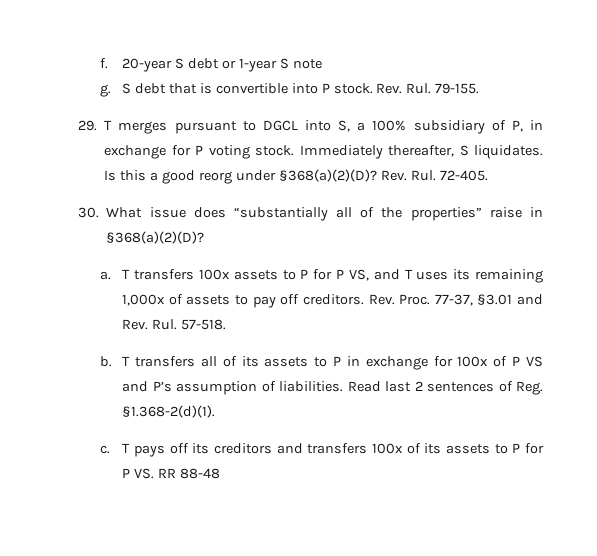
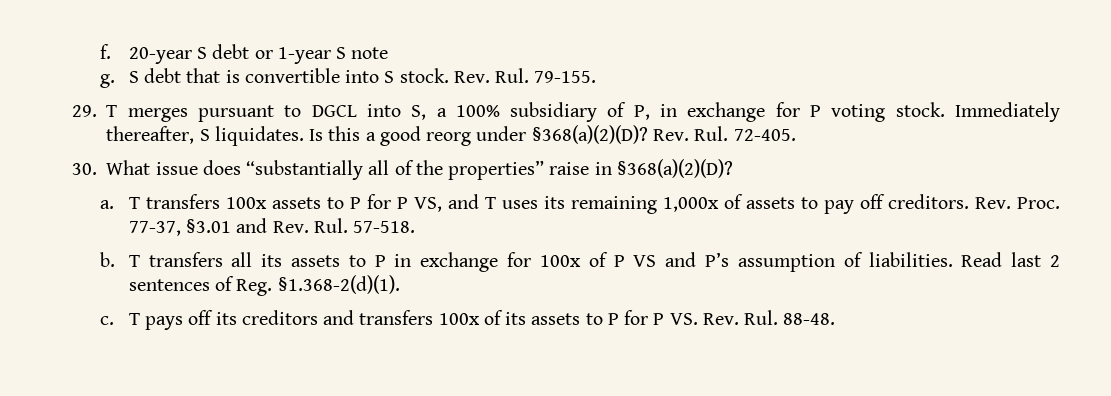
[321,83,330,93] P -> [384,71,395,83] S
[222,356,237,367] of -> (253, 259) none
[157,468,220,479] RR 88-48 -> [702,310,836,325] Rev. Rul. 88-48.

